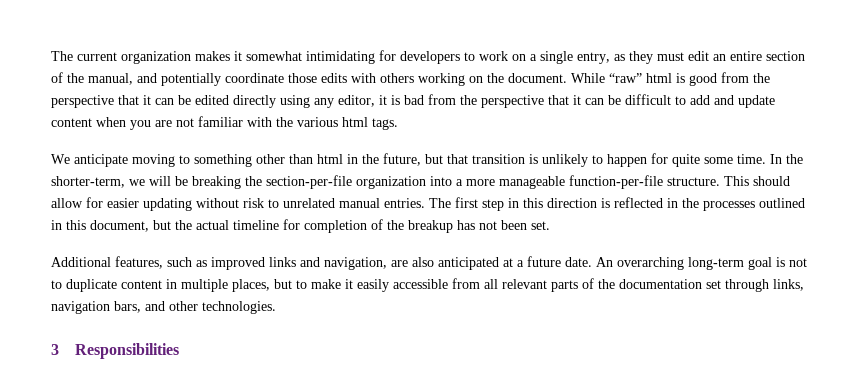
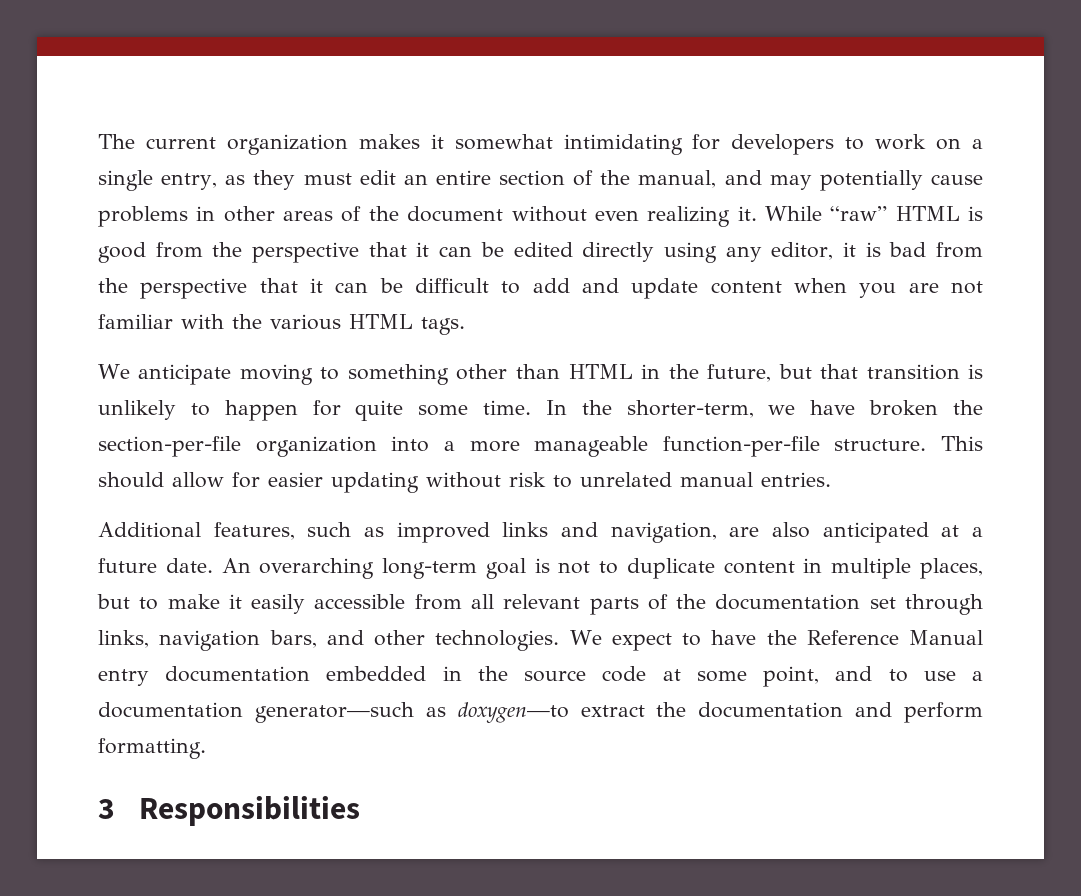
[161,73,567,86] potentially coordinate those edits with others working on the document. -> [769,170,983,191] [98,206,757,227] may potentially cause problems in other areas of the document without even realizing it.
[646,73,672,83] html -> [895,206,960,221] HTML
[342,117,368,127] html -> [349,314,413,329] HTML
[317,154,343,164] html -> [568,364,633,379] HTML
[149,176,241,189] will be breaking -> [810,400,939,416] have broken
[429,197,805,211] [51,219,550,233] The first step in this direction is reflected in the processes outlined in this document, but the actual timeline for completion of the breakup has not been set. -> (831, 479) none
(276, 307) none -> [569,630,984,651] [98,666,984,687] [98,702,983,723] [98,738,206,759] We expect to have the Reference Manual entry documentation embedded in the source code at some point, and to use a documentation generator—such as doxygen—to extract the documentation and perform formatting.

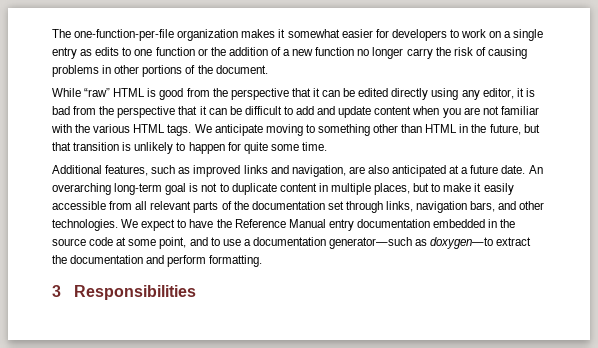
[145,137,216,149] current -> [74,29,175,41] one-function-per-file
[563,134,683,155] intimidating -> [341,29,373,38] easier
[161,170,983,191] entry, as they must edit an entire section of the manual, and may potentially cause -> [52,47,527,59] entry as edits to one function or the addition of a new function no longer carry the risk of causing
[283,206,757,227] areas of the document without even realizing it. -> [142,65,268,77] portions of the document. //
(465, 326) // -> (192, 130) none
[545,400,983,418] [98,436,983,457] [98,472,831,493] In the shorter-term, we have broken the section-per-file organization into a more manageable function-per-file structure. This should allow for easier updating without risk to unrelated manual entries. -> (327, 146) none

